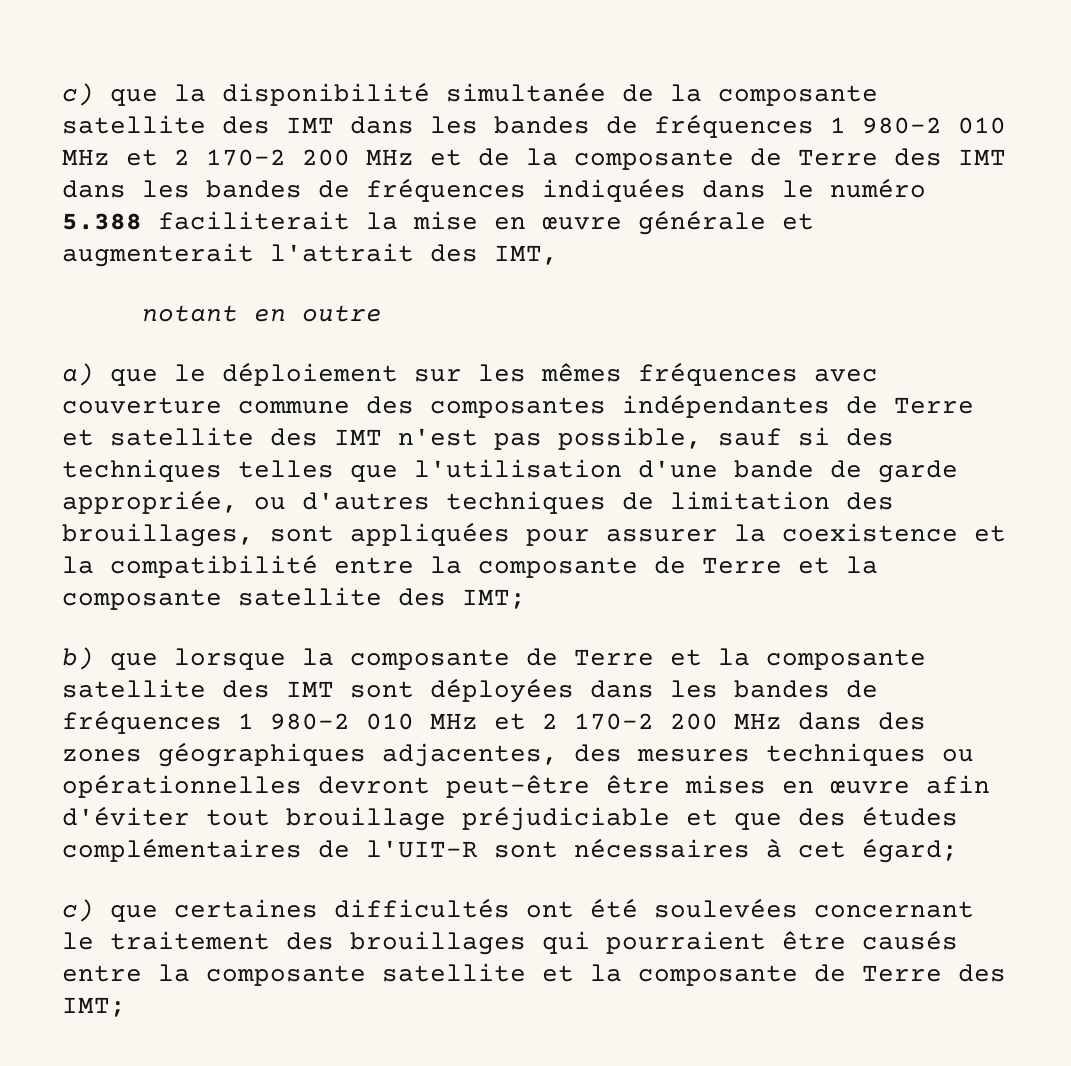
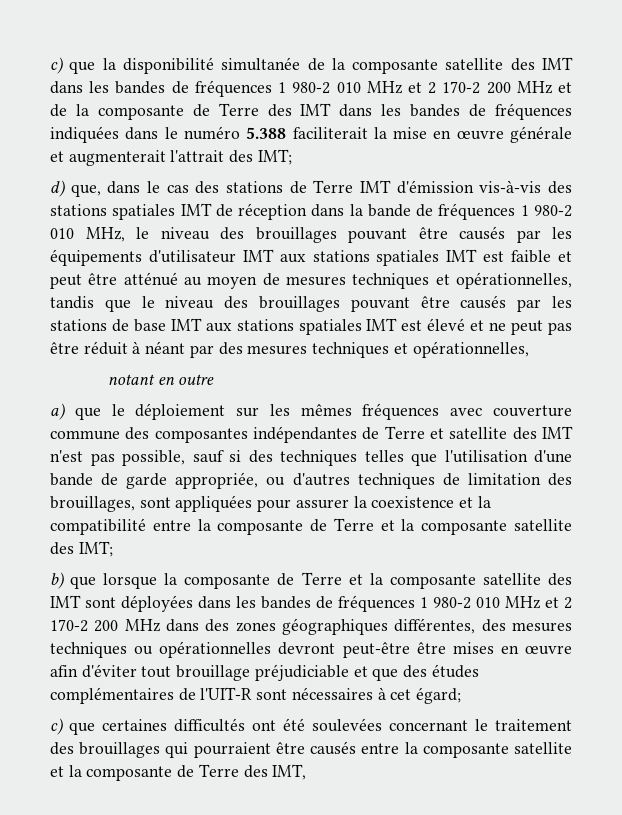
[494,245,558,265] IMT, -> [257,149,292,165] [50,180,572,197] [50,203,572,220] [50,226,572,243] [50,249,573,266] [50,272,572,289] [50,295,572,312] [50,318,572,335] [50,341,529,358] IMT; // d) que, dans le cas des stations de Terre IMT d'émission vis-à-vis des stations spatiales IMT de réception dans la bande de fréquences 1 980-2 010 MHz, le niveau des brouillages pouvant être causés par les équipements d'utilisateur IMT aux stations spatiales IMT est faible et peut être atténué au moyen de mesures techniques et opérationnelles, tandis que le niveau des brouillages pouvant être causés par les stations de base IMT aux stations spatiales IMT est élevé et ne peut pas être réduit à néant par des mesures techniques et opérationnelles,
[382,743,558,767] adjacentes, -> [394,618,476,634] différentes,
[62,997,126,1017] IMT; -> [272,764,307,780] IMT,

